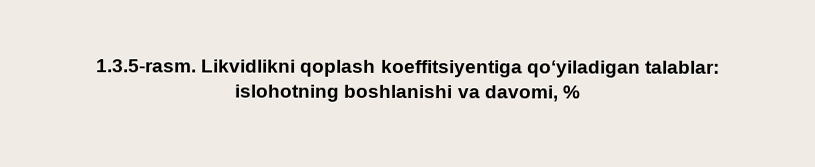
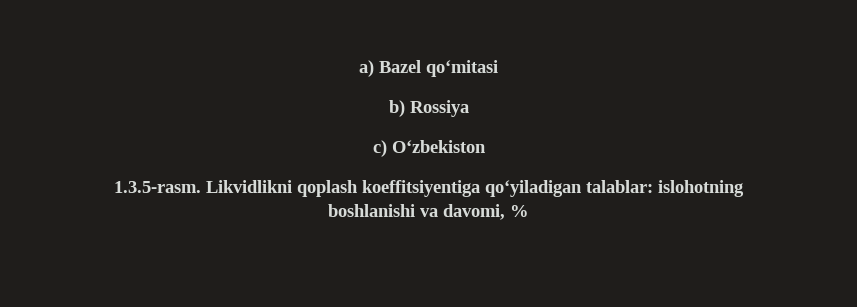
(96, 66) none -> [359,60,498,77] [388,100,469,117] [372,140,486,157] a) Bazel qo‘mitasi // b) Rossiya // c) O‘zbekiston //

